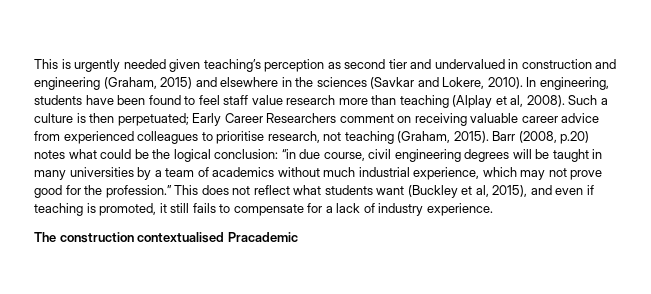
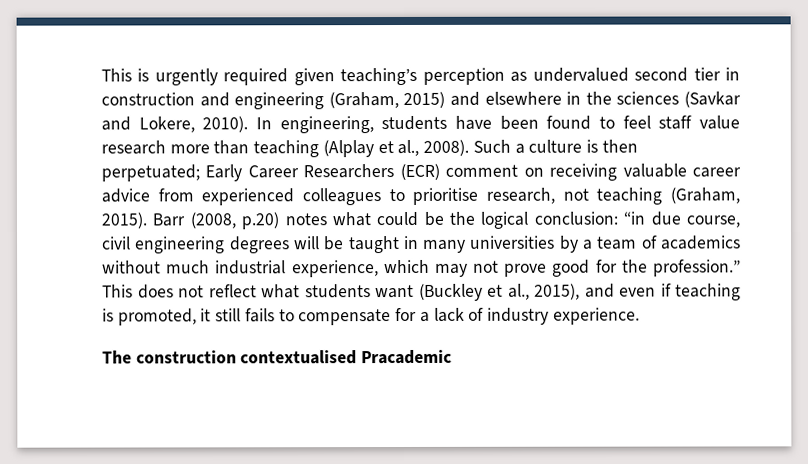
[123,59,166,69] needed -> [223,68,289,86] required
(341, 65) none -> [532,67,629,82] undervalued
[410,59,505,69] and undervalued -> (721, 74) none
[510,95,524,107] al, -> [397,139,420,157] al.,
(337, 118) none -> [399,163,440,181] (ECR)
[475,185,489,197] al, -> [507,283,530,300] al.,

